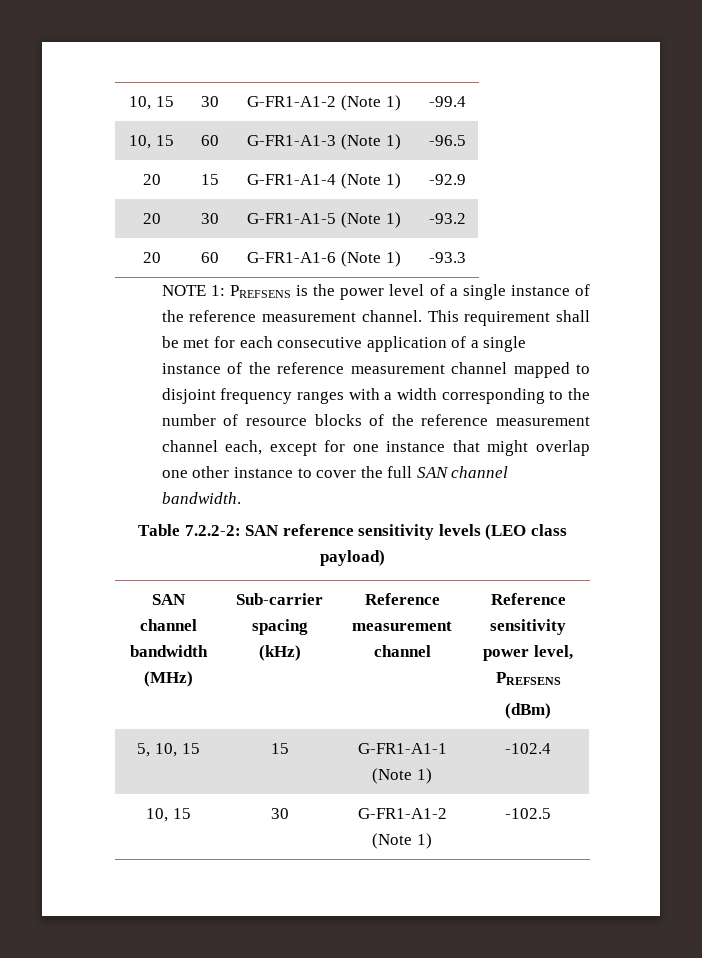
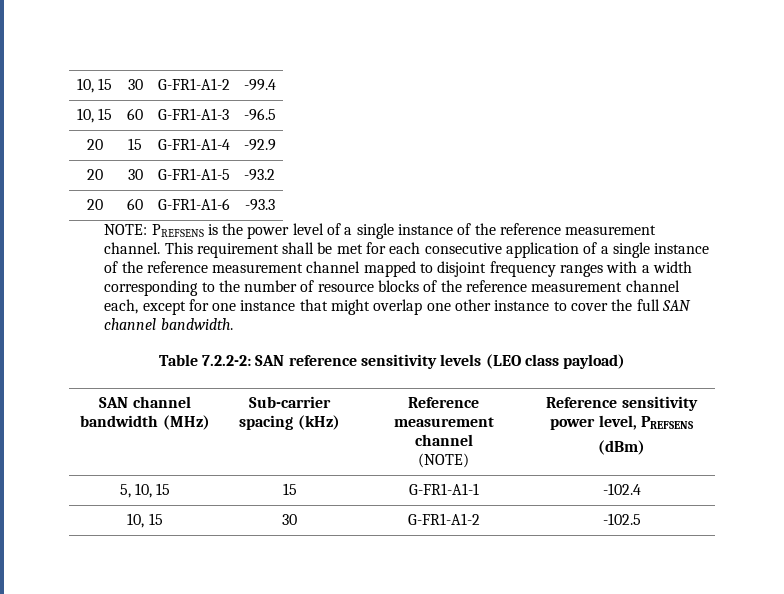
[129,96,174,110] [201,96,219,107] [247,95,401,111] 10, 15 | 30 | G-FR1-A1-2 (Note 1) -> [76,78,113,93] [127,79,143,90] [157,78,230,90] 10, 15 | 30 | G-FR1-A1-2
[341,134,401,150] (Note 1) -> (229, 114) none
[341,173,401,189] (Note 1) -> (230, 144) none
[341,212,401,228] (Note 1) -> (230, 174) none
[341,251,401,267] (Note 1) -> (230, 204) none
[161,285,225,296] NOTE 1: -> [104,224,148,235] NOTE:
(431, 651) none -> [418,453,469,468] // (NOTE)
[372,768,432,784] (Note 1) -> (479, 489) none
[372,833,432,849] (Note 1) -> (480, 519) none

